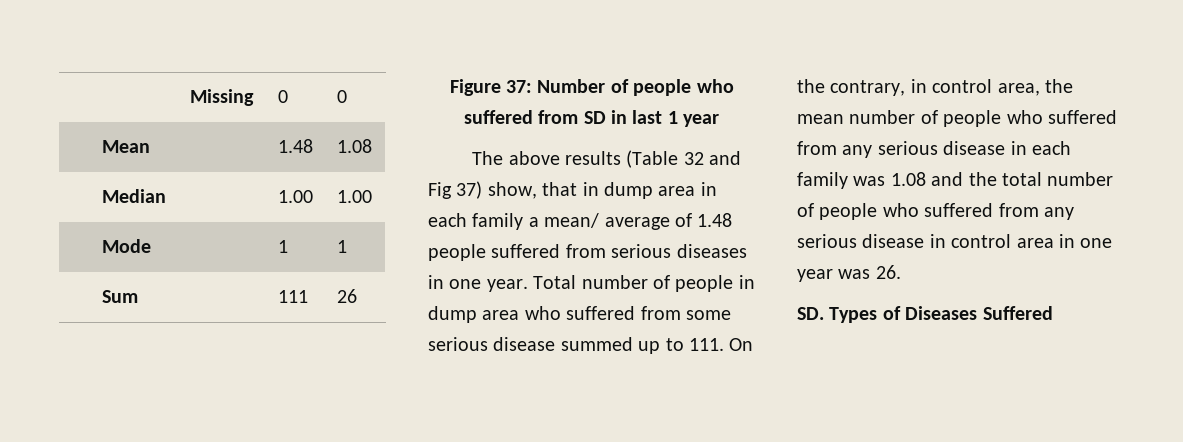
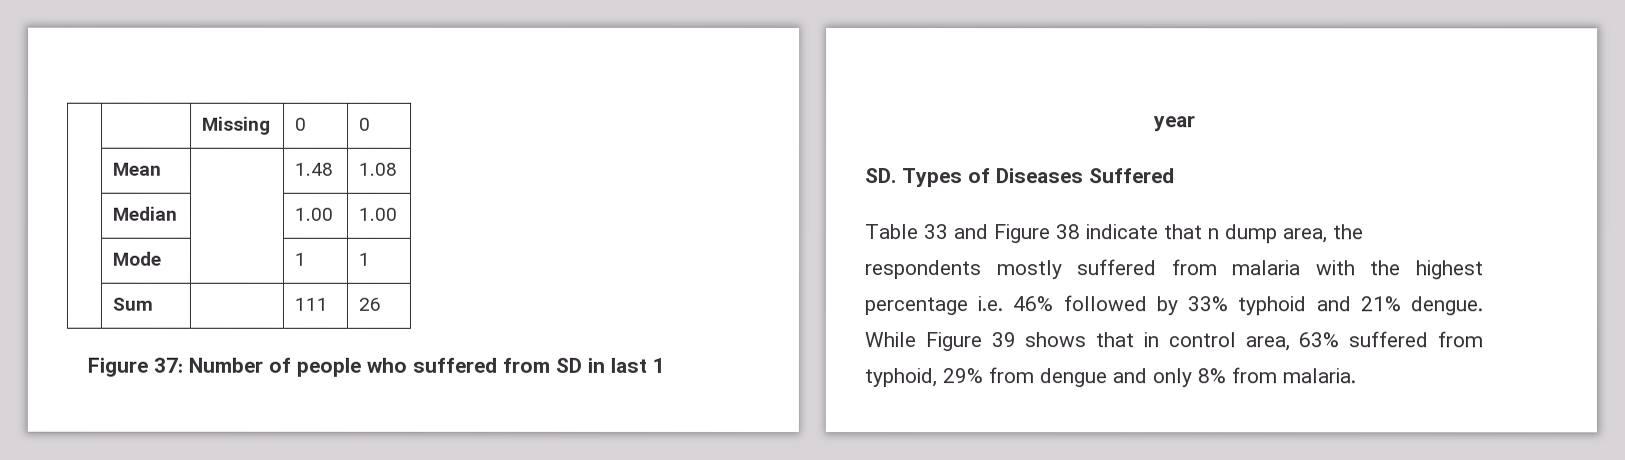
[472,150,742,168] [428,181,717,199] [428,213,733,230] [428,244,747,261] [428,275,755,292] [428,306,731,323] [428,337,754,354] [797,79,1073,96] [797,110,1117,127] [797,141,1071,158] [797,172,1114,189] [797,203,1074,220] [797,234,1113,248] [797,265,901,282] // The above results (Table 32 and Fig 37) show, that in dump area in each family a mean/ average of 1.48 people suffered from serious diseases in one year. Total number of people in dump area who suffered from some serious disease summed up to 111. On the contrary, in control area, the mean number of people who suffered from any serious disease in each family was 1.08 and the total number of people who suffered from any serious disease in control area in one year was 26. -> (1196, 123) none
(1053, 313) none -> [864,224,1364,244] [864,259,1483,280] [864,295,1483,316] [864,331,1483,352] [864,367,1356,388] // Table 33 and Figure 38 indicate that n dump area, the respondents mostly suffered from malaria with the highest percentage i.e. 46% followed by 33% typhoid and 21% dengue. While Figure 39 shows that in control area, 63% suffered from typhoid, 29% from dengue and only 8% from malaria.

